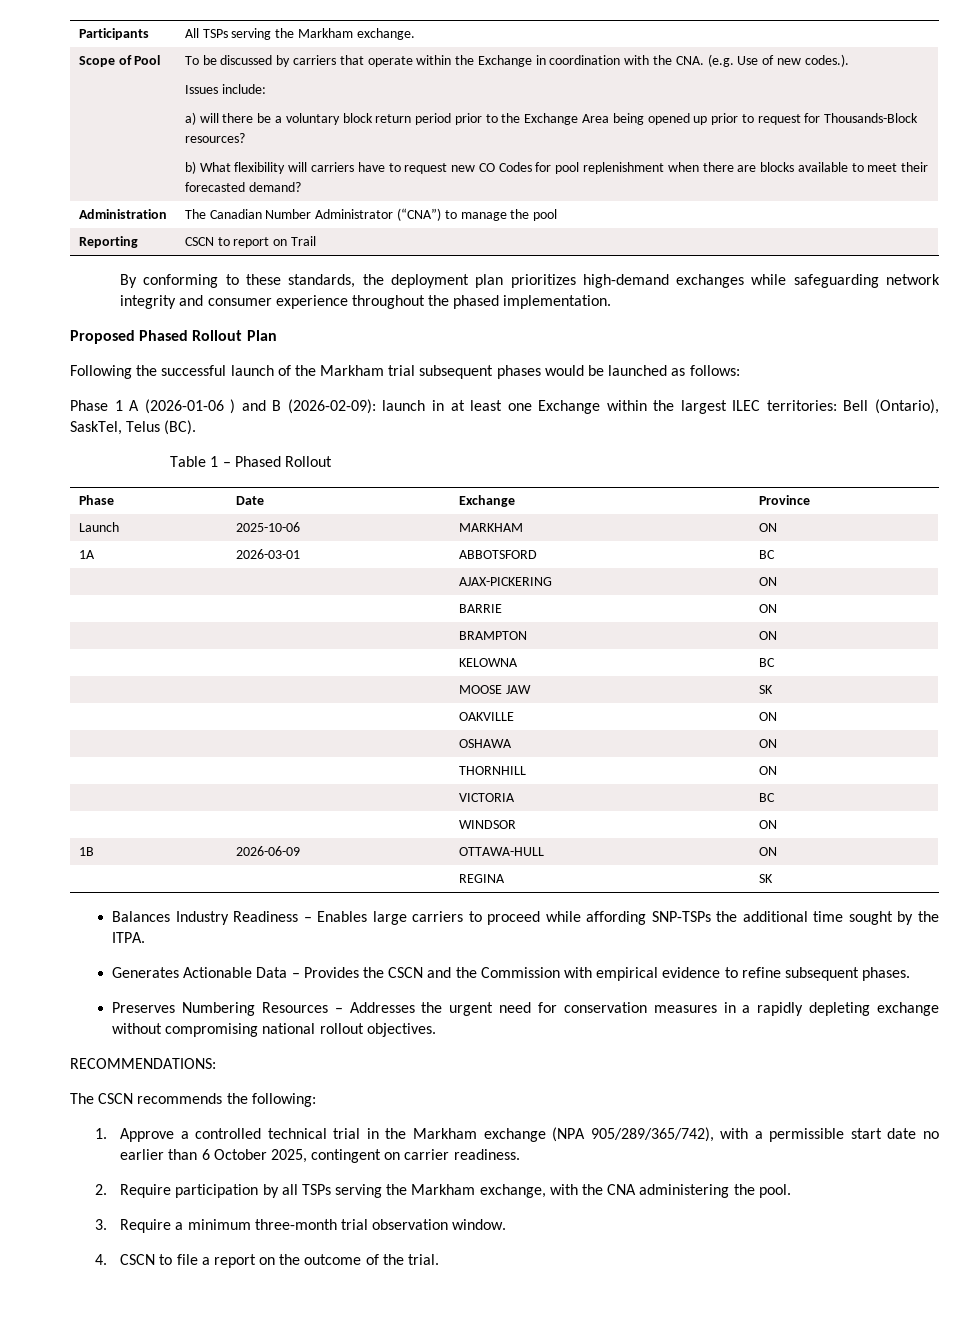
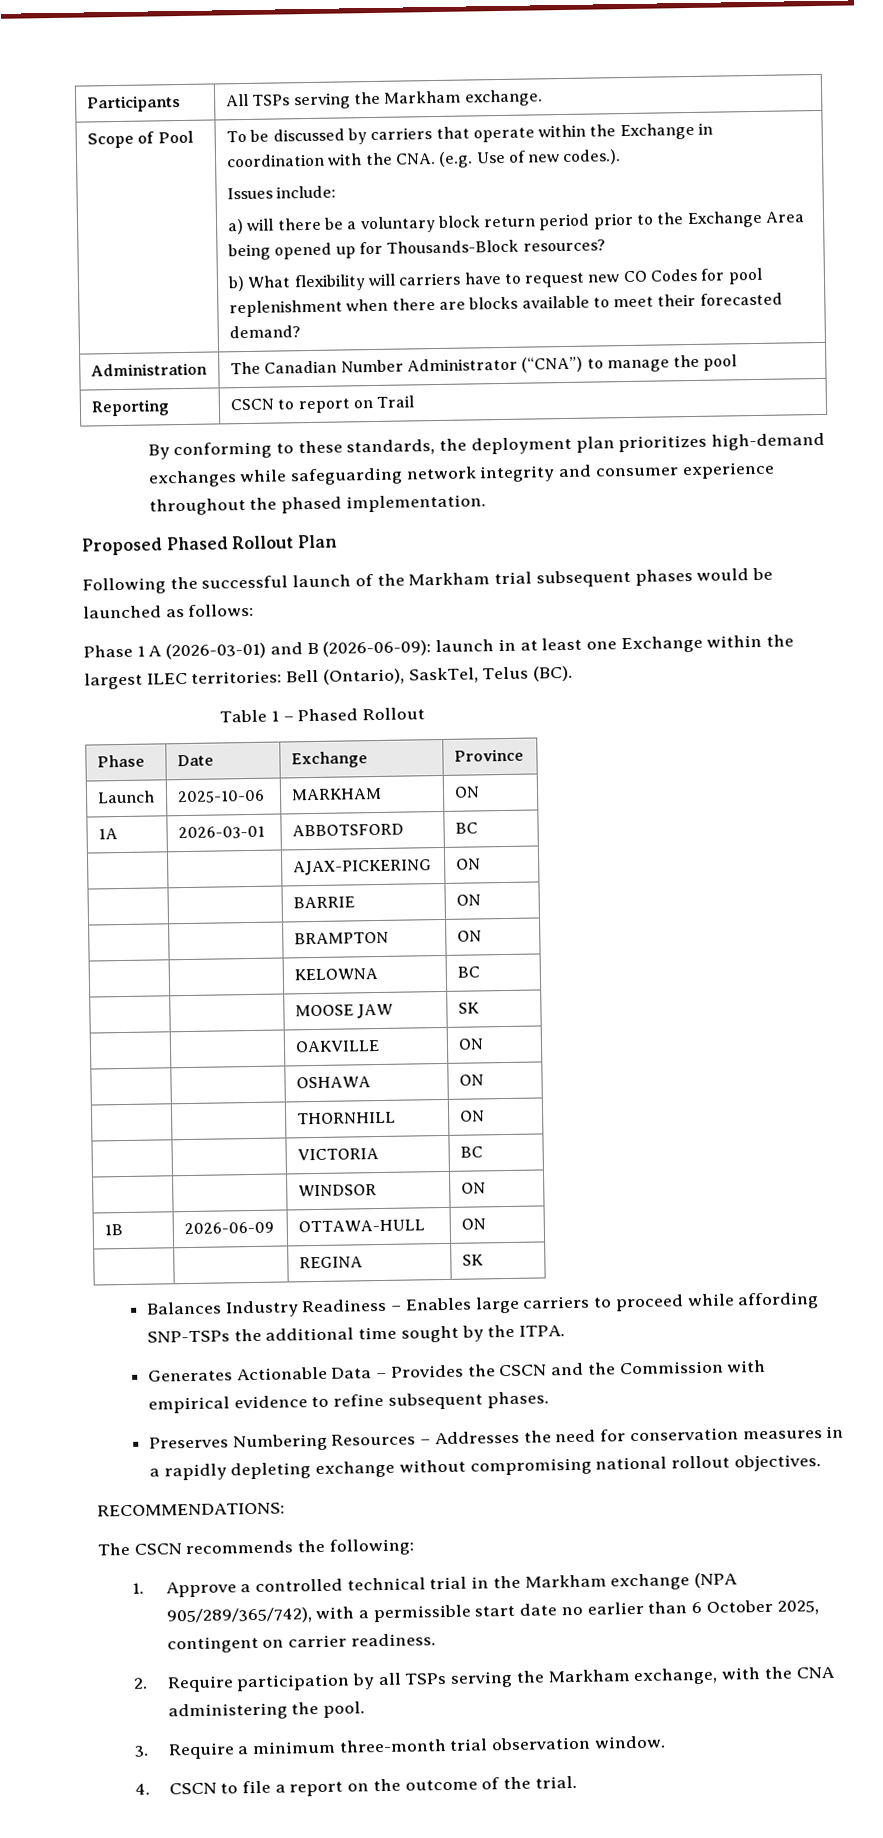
[711,113,801,125] prior to request -> (356, 252) none
[144,399,236,414] (2026-01-06 ) -> [165,642,267,660] (2026-03-01)
[287,399,376,414] (2026-02-09): -> [322,640,432,657] (2026-06-09):
[449,1002,494,1016] urgent -> (552, 1436) none

